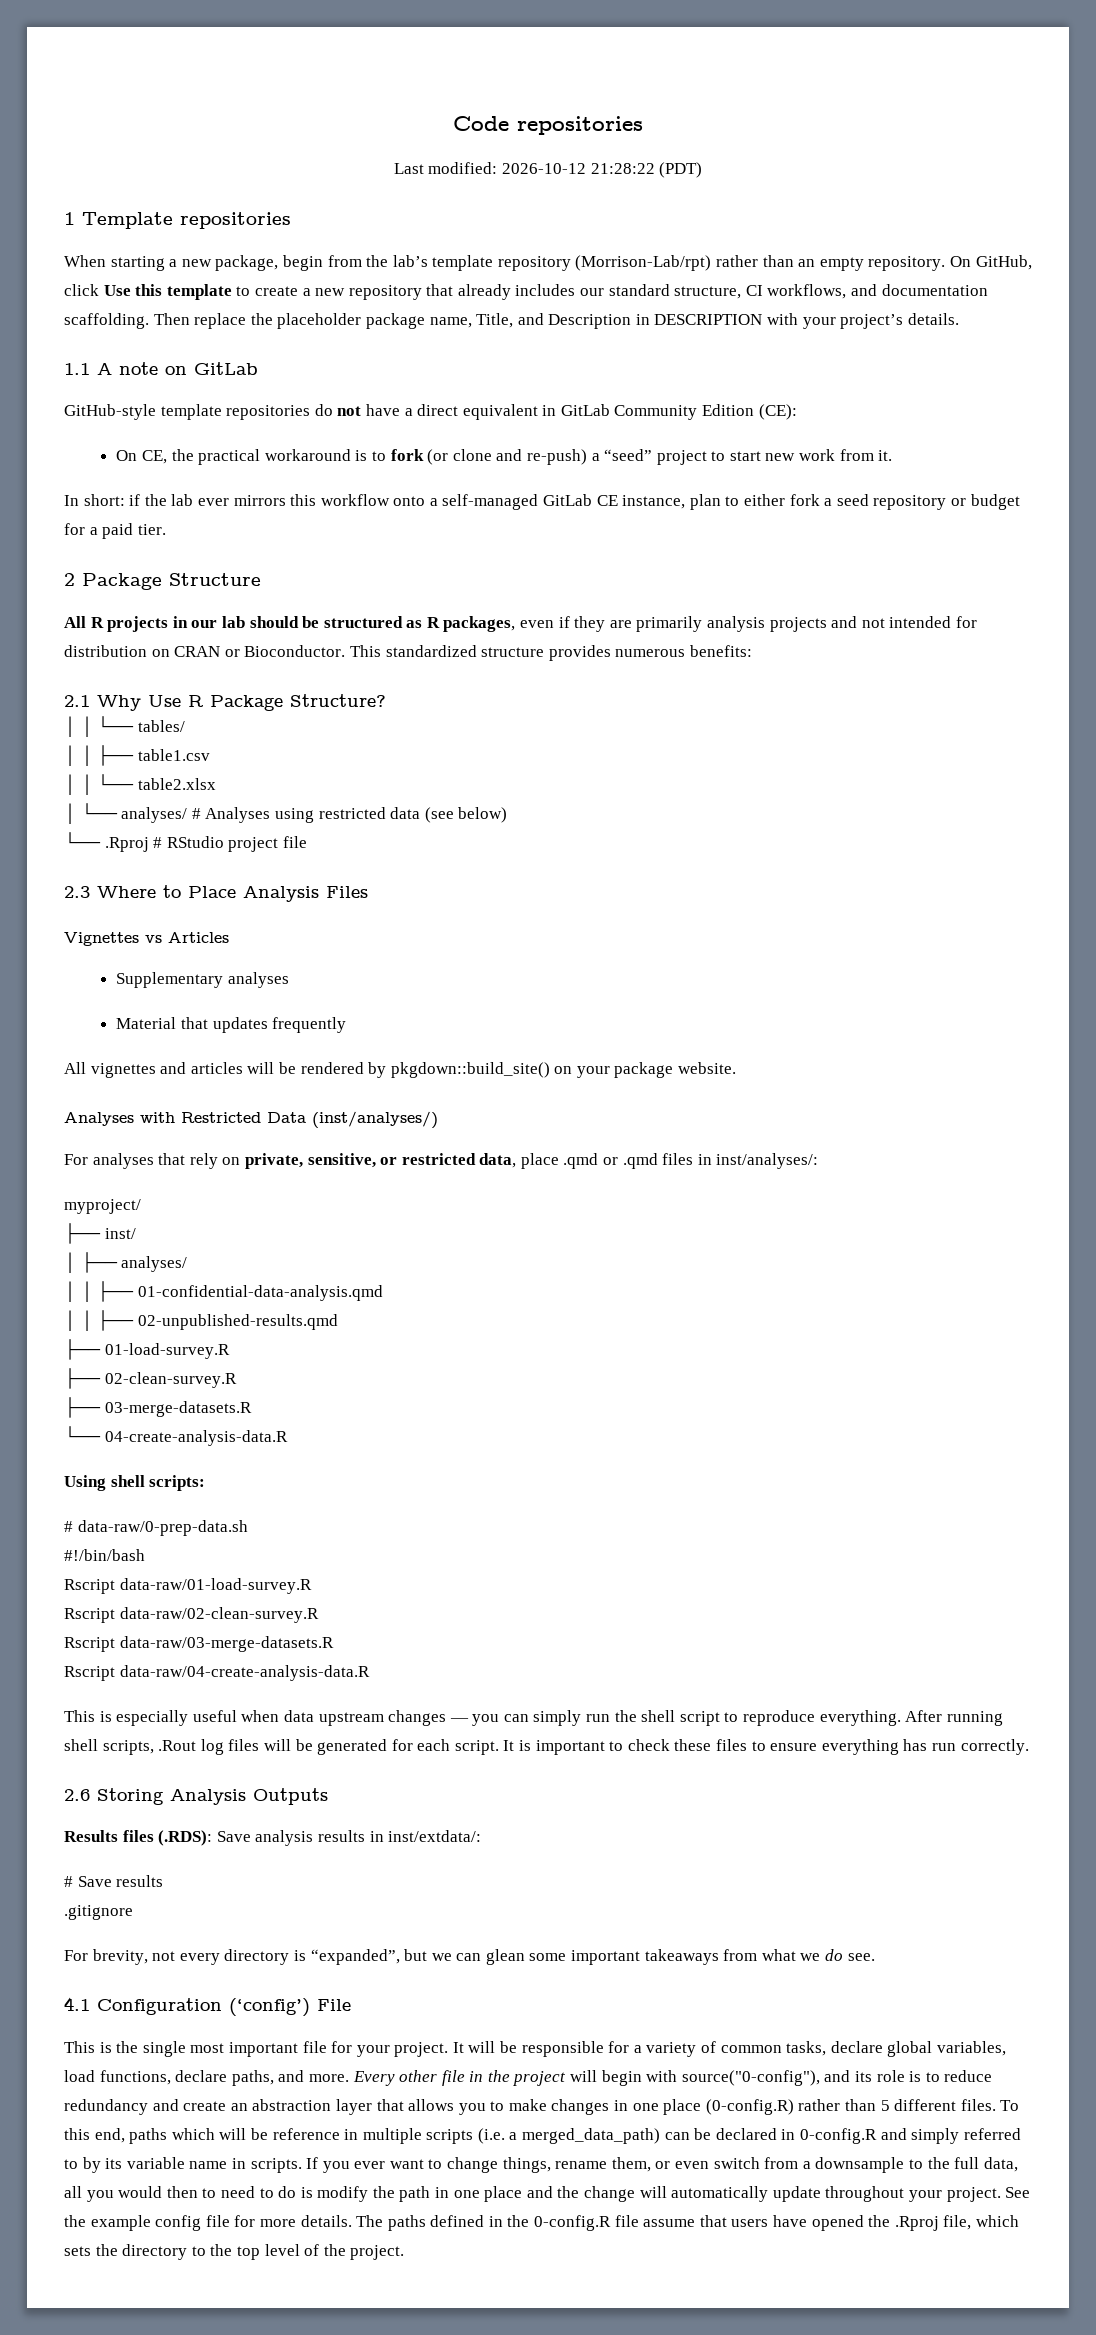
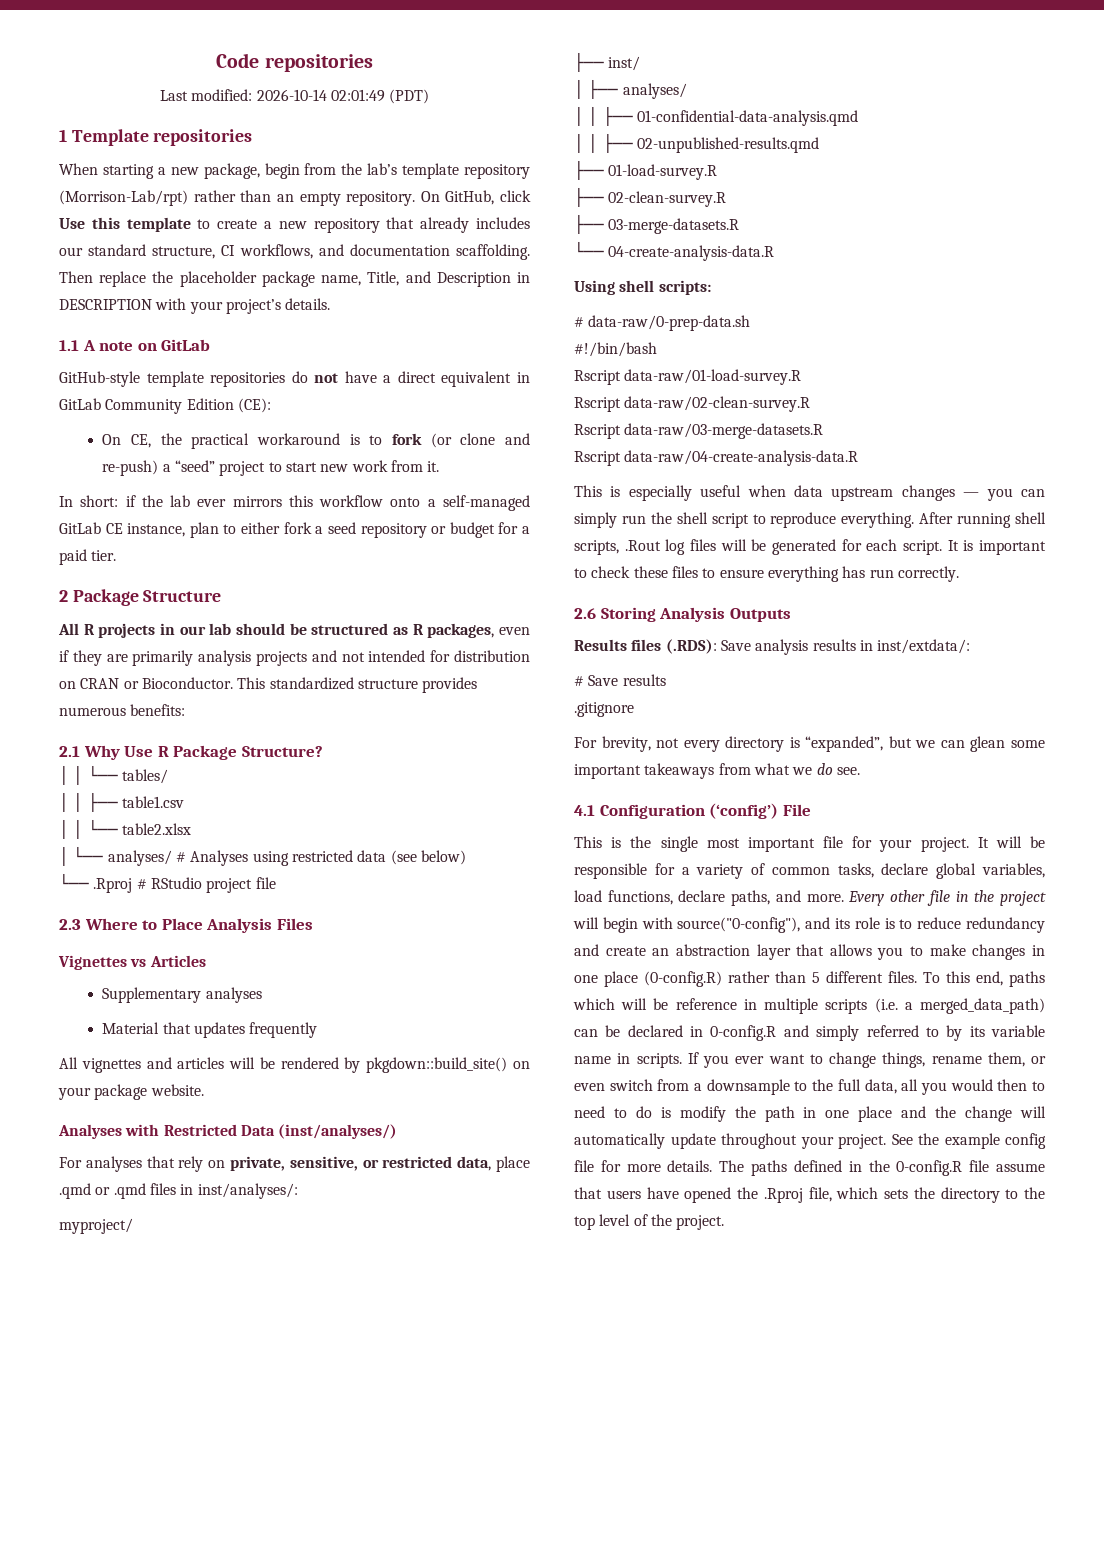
[501,163,655,174] 2026-10-12 21:28:22 -> [256,89,385,102] 2026-10-14 02:01:49

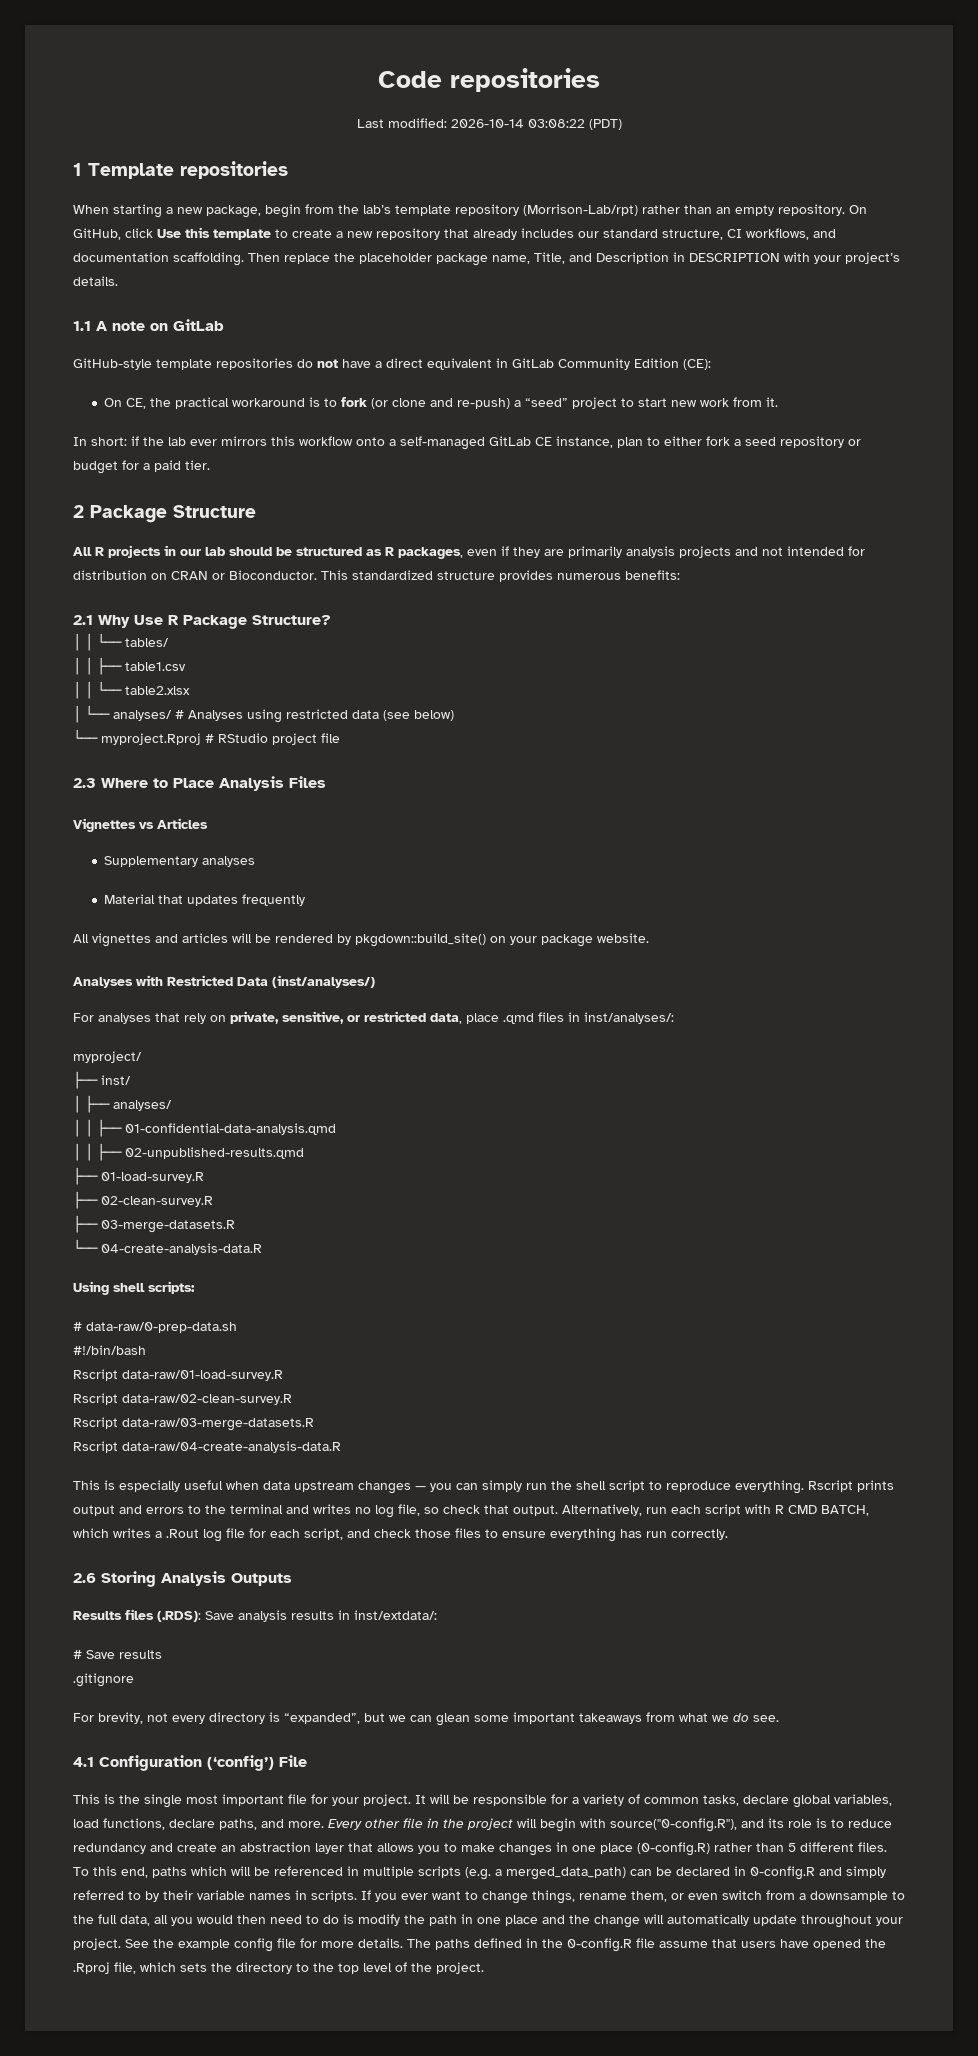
[330,89,385,102] 02:01:49 -> [527,119,585,128] 03:08:22
[93,878,133,893] .Rproj -> [101,733,201,745] myproject.Rproj
[95,1183,146,1199] or .qmd -> (534, 1018) none
[919,512,1046,528] [574,539,1046,555] [574,566,668,578] After running shell scripts, .Rout log files will be generated for each script. It is important to check these -> [808,1480,894,1492] [73,1504,869,1518] [73,1528,451,1542] Rscript prints output and errors to the terminal and writes no log file, so check that output. Alternatively, run each script with R CMD BATCH, which writes a .Rout log file for each script, and check those
[677,917,801,933] source("0-config"), -> [610,1818,737,1832] source("0-config.R"),
[675,998,737,1010] reference -> [274,1866,343,1876] referenced
[874,998,898,1013] (i.e. -> [465,1867,491,1880] (e.g.
[969,1025,1045,1037] [574,1056,611,1064] its variable name -> [163,1890,291,1900] their variable names
[1032,1081,1045,1091] to -> (266, 1919) none

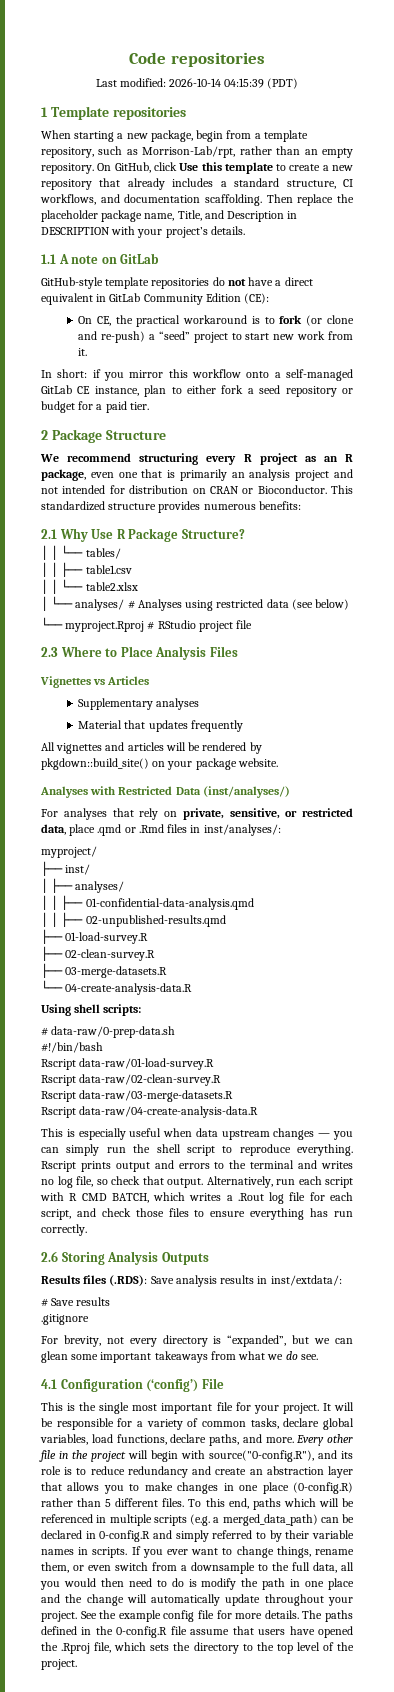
[527,119,585,128] 03:08:22 -> [224,78,265,88] 04:15:39
[338,204,638,216] the lab’s template repository (Morrison-Lab/rpt) -> [254,130,308,142] [41,146,236,158] a template repository, such as Morrison-Lab/rpt,
[578,231,599,238] our -> [220,181,227,187] a
[143,436,267,446] the lab ever mirrors -> [103,370,164,381] you mirror
[73,545,731,559] All R projects in our lab should be structured as R packages, even if they are primarily analysis projects -> [40,453,353,465] [41,469,330,481] We recommend structuring every R project as an R package, even one that is primarily an analysis project
(534, 1018) none -> [124,824,164,833] or .Rmd

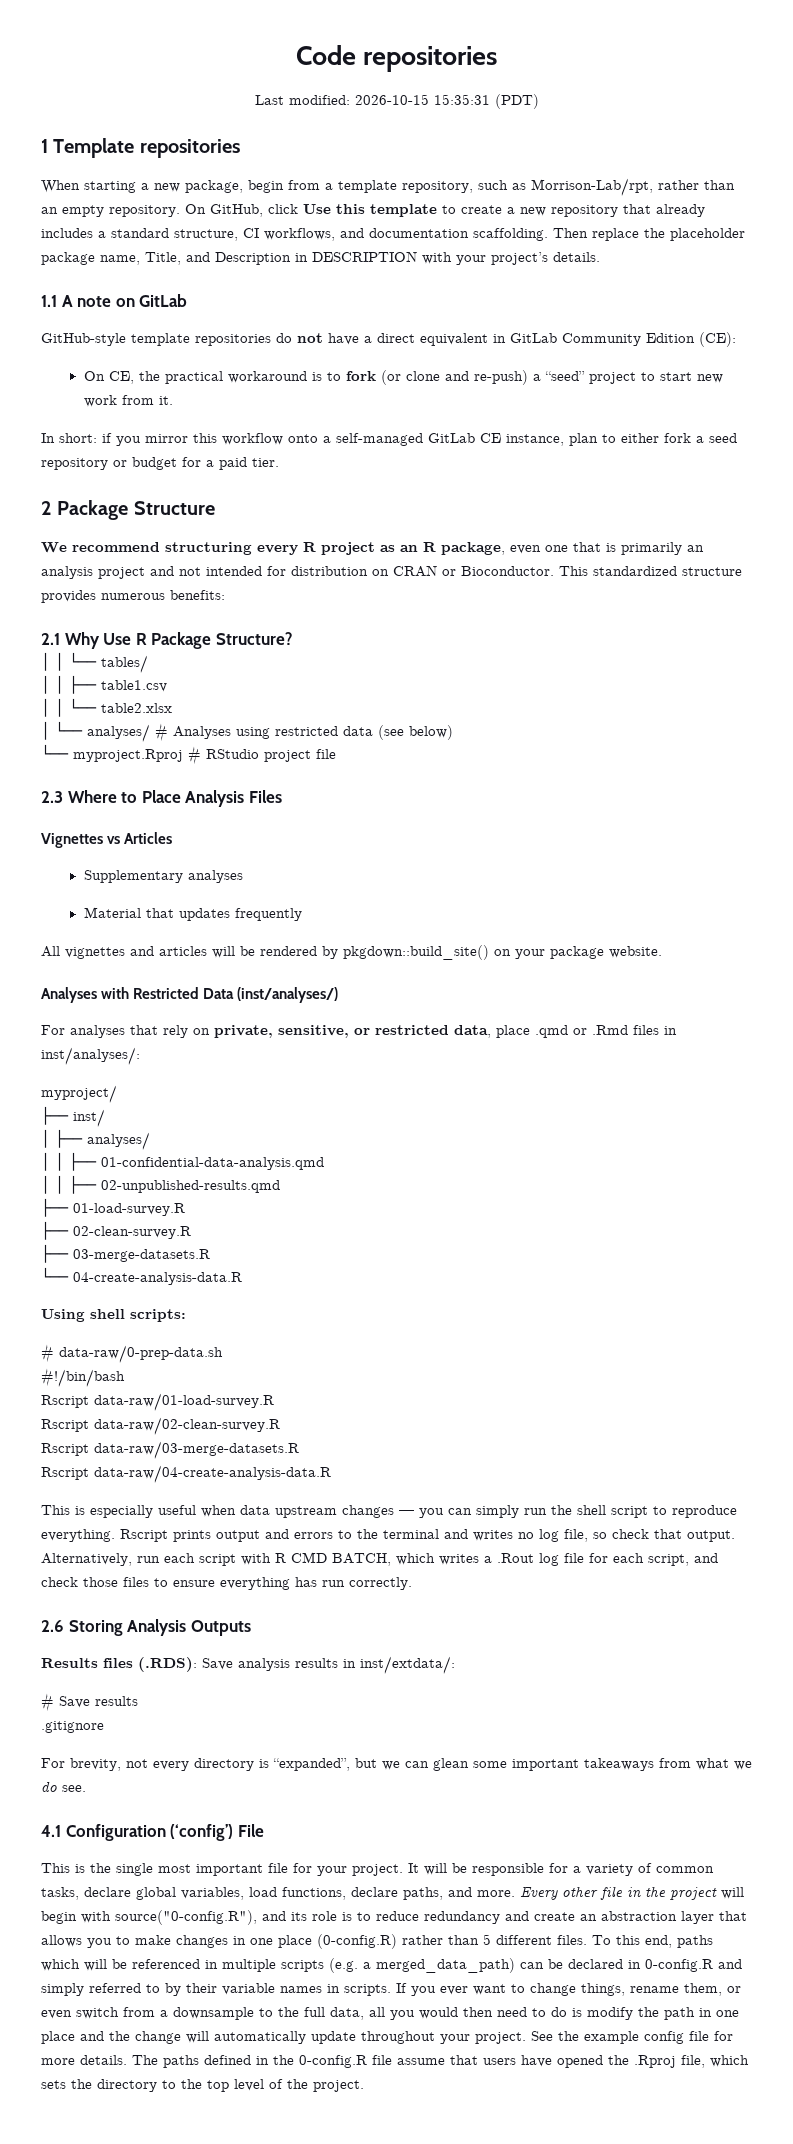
[169,78,265,88] 2026-10-14 04:15:39 -> [354,94,490,105] 2026-10-15 15:35:31

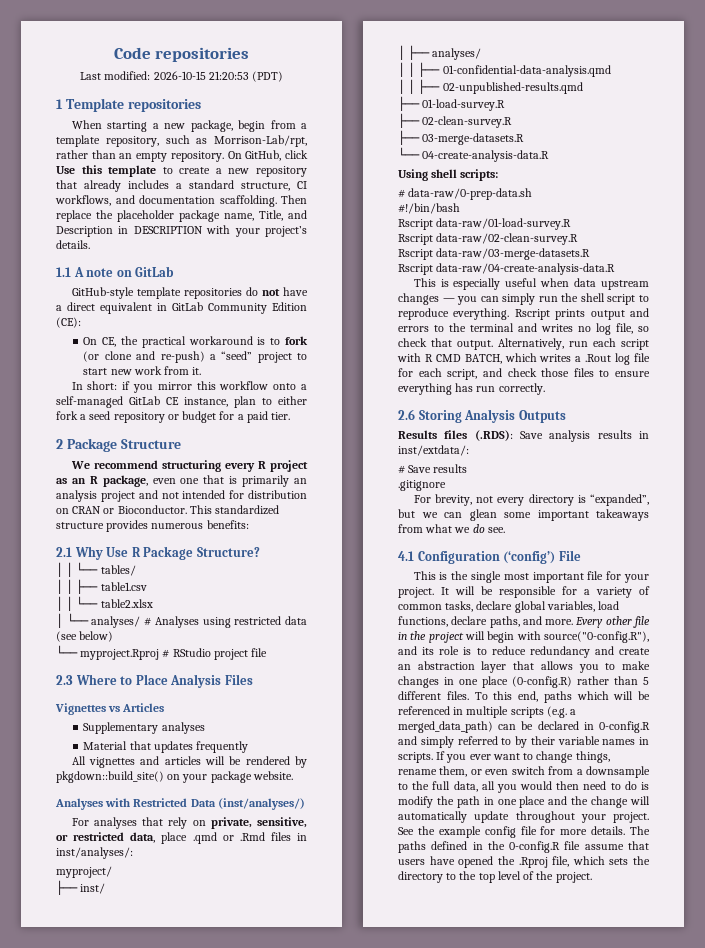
[433,94,490,105] 15:35:31 -> [208,71,249,80] 21:20:53

